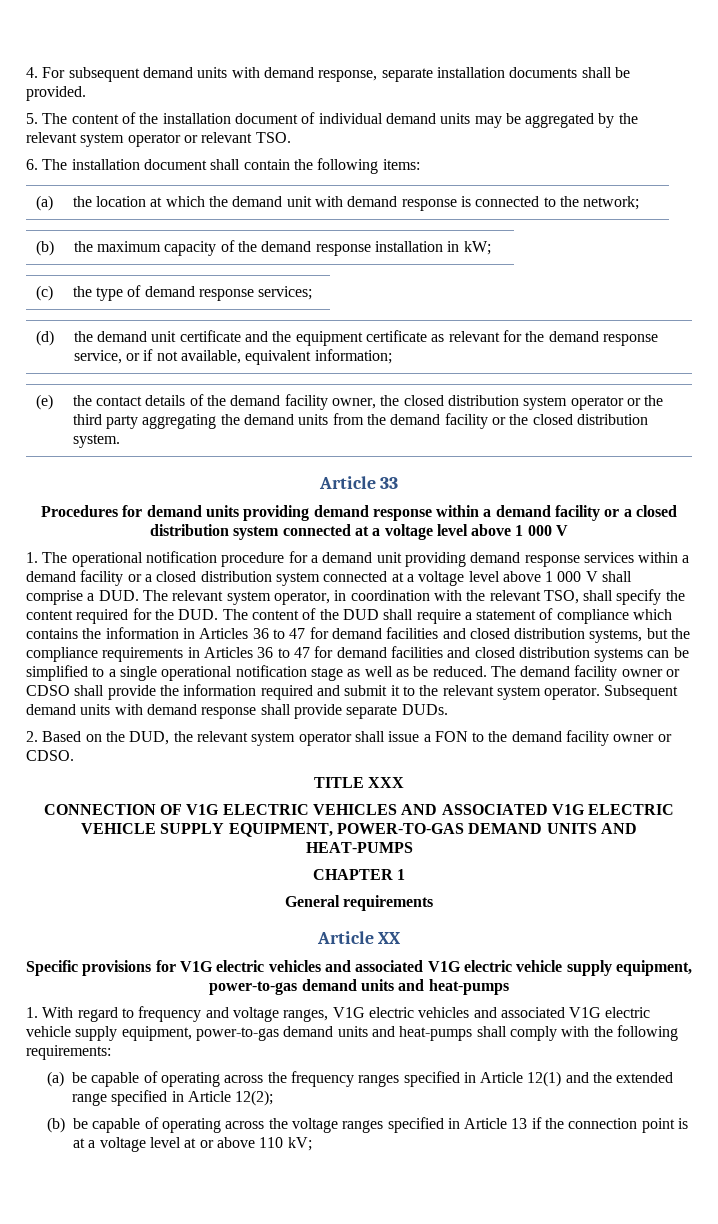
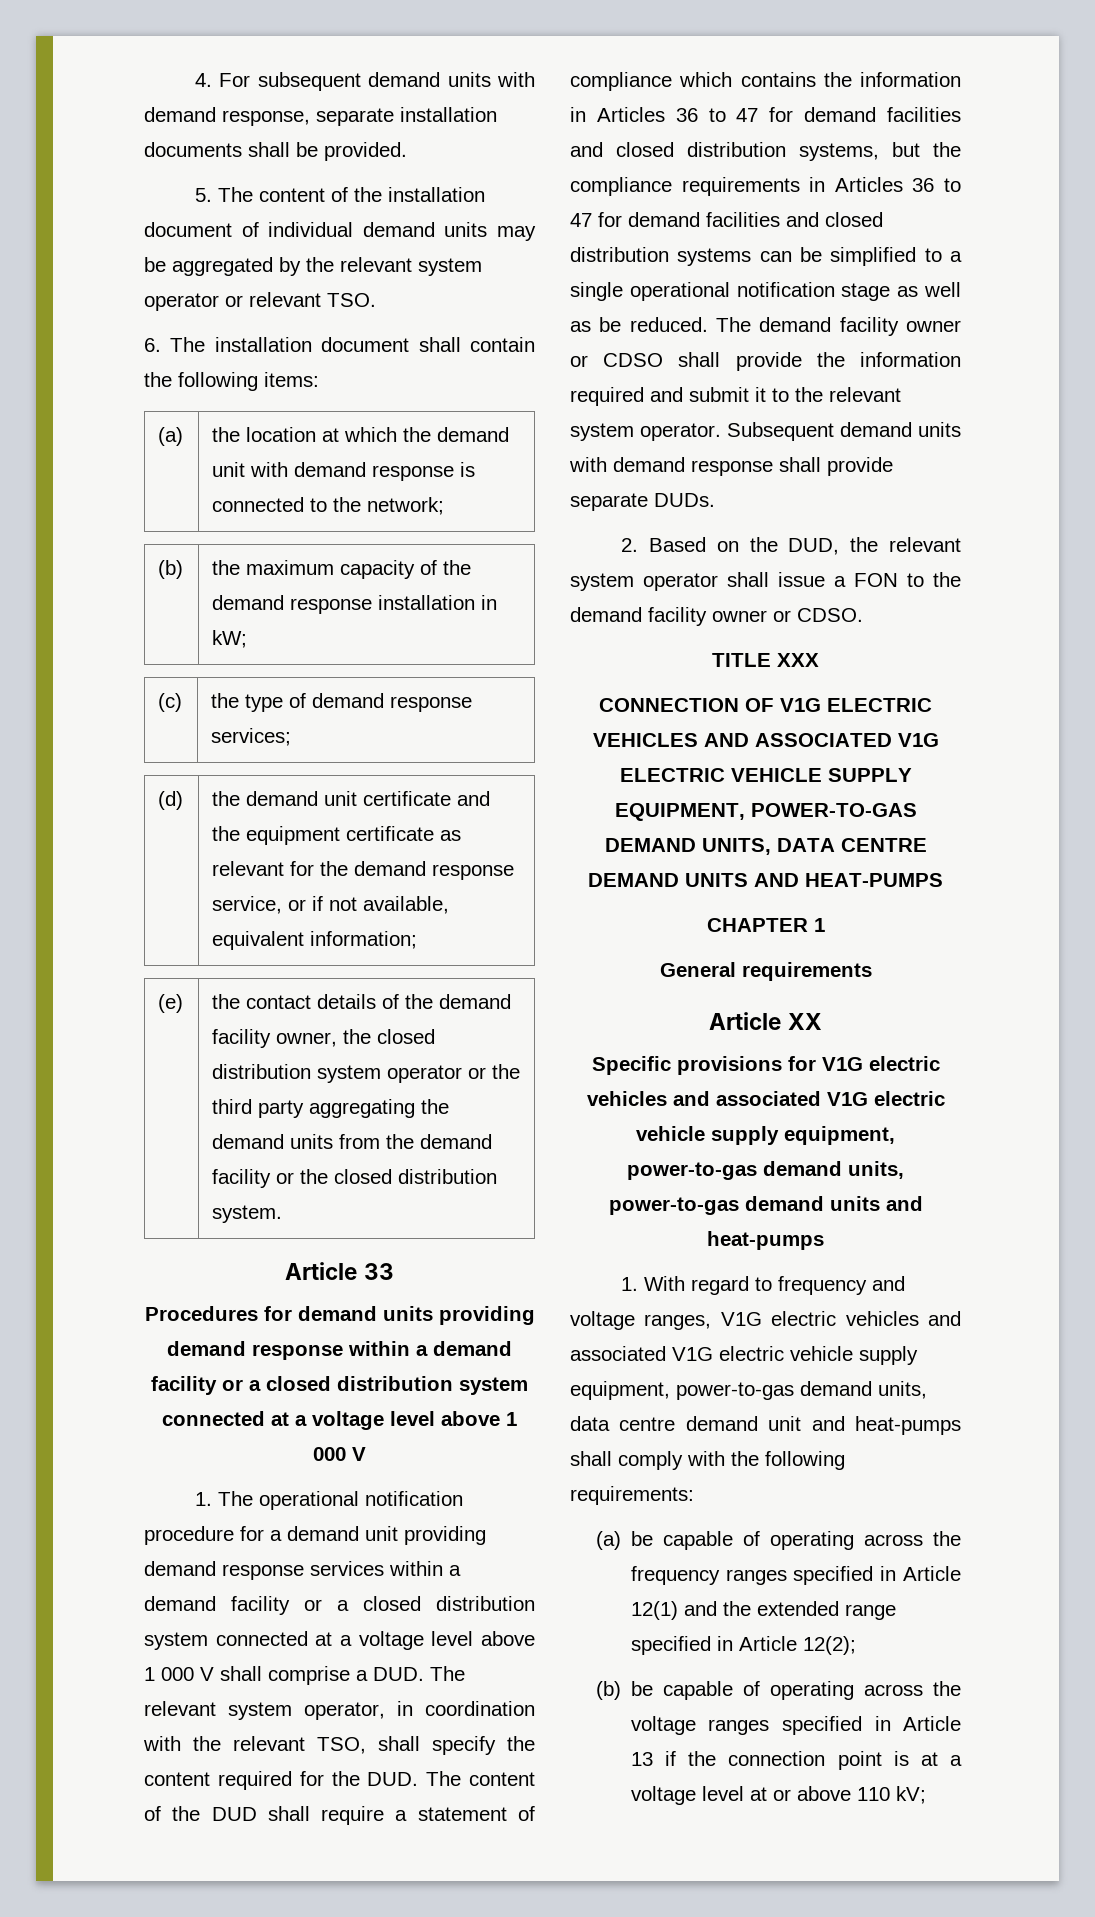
(543, 828) none -> [701,838,927,855] [588,873,679,887] UNITS, DATA CENTRE DEMAND
(357, 985) none -> [848,1161,904,1179] [608,1196,824,1215] units, power-to-gas demand
[337,1026,368,1037] units -> [878,1381,927,1399] [570,1416,802,1431] units, data centre demand unit

